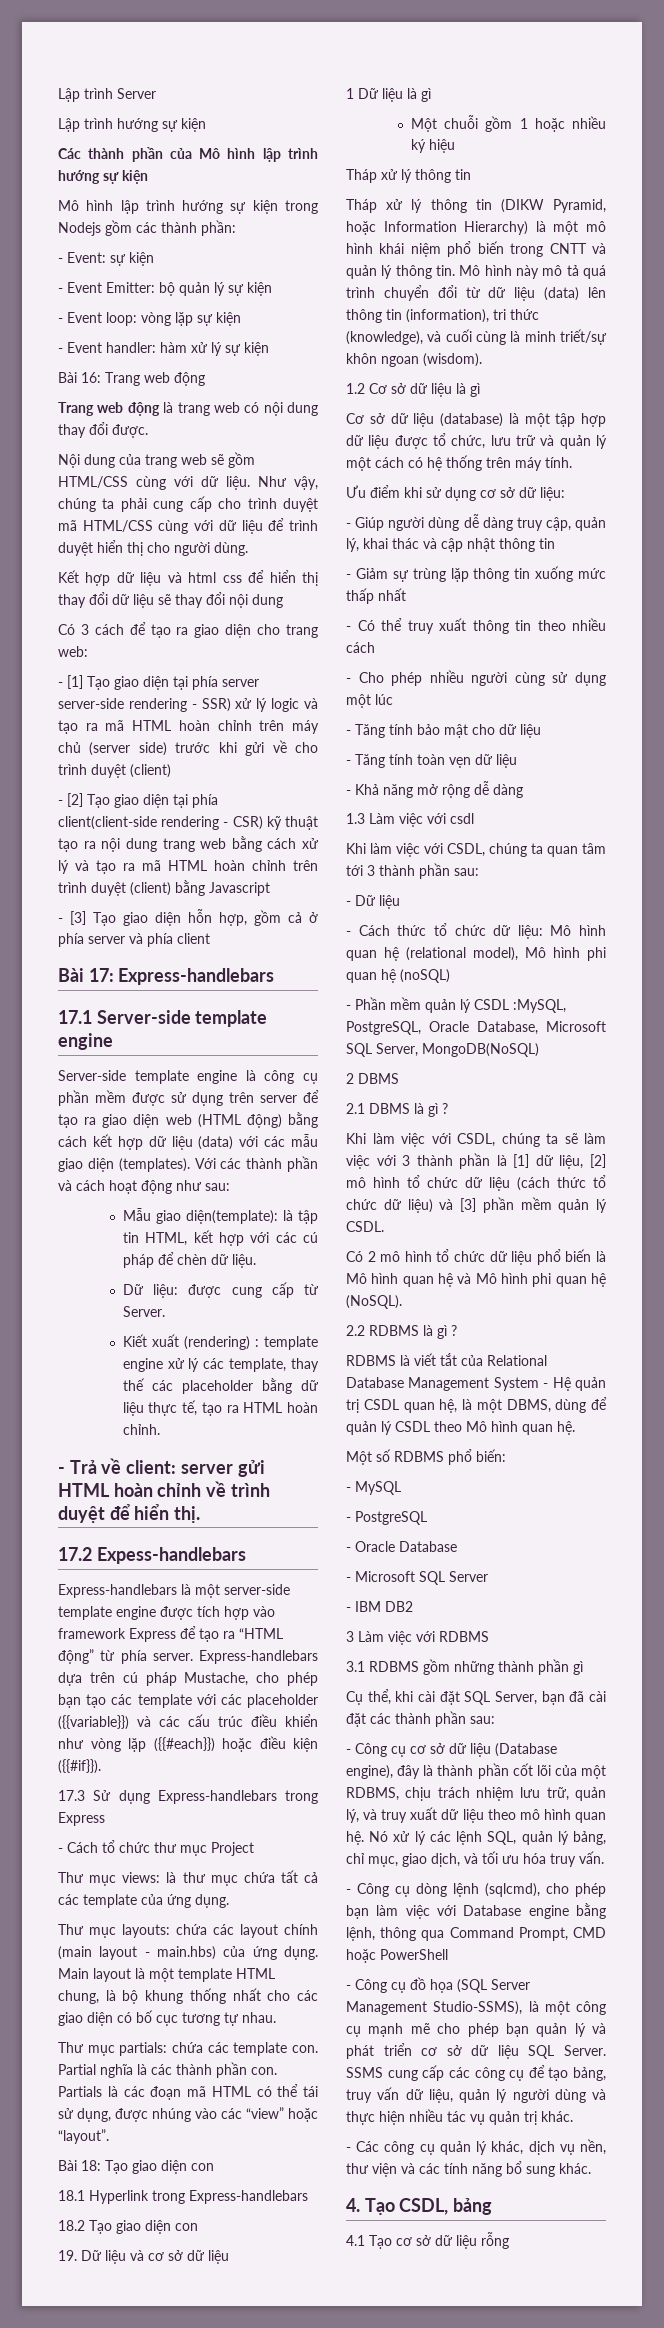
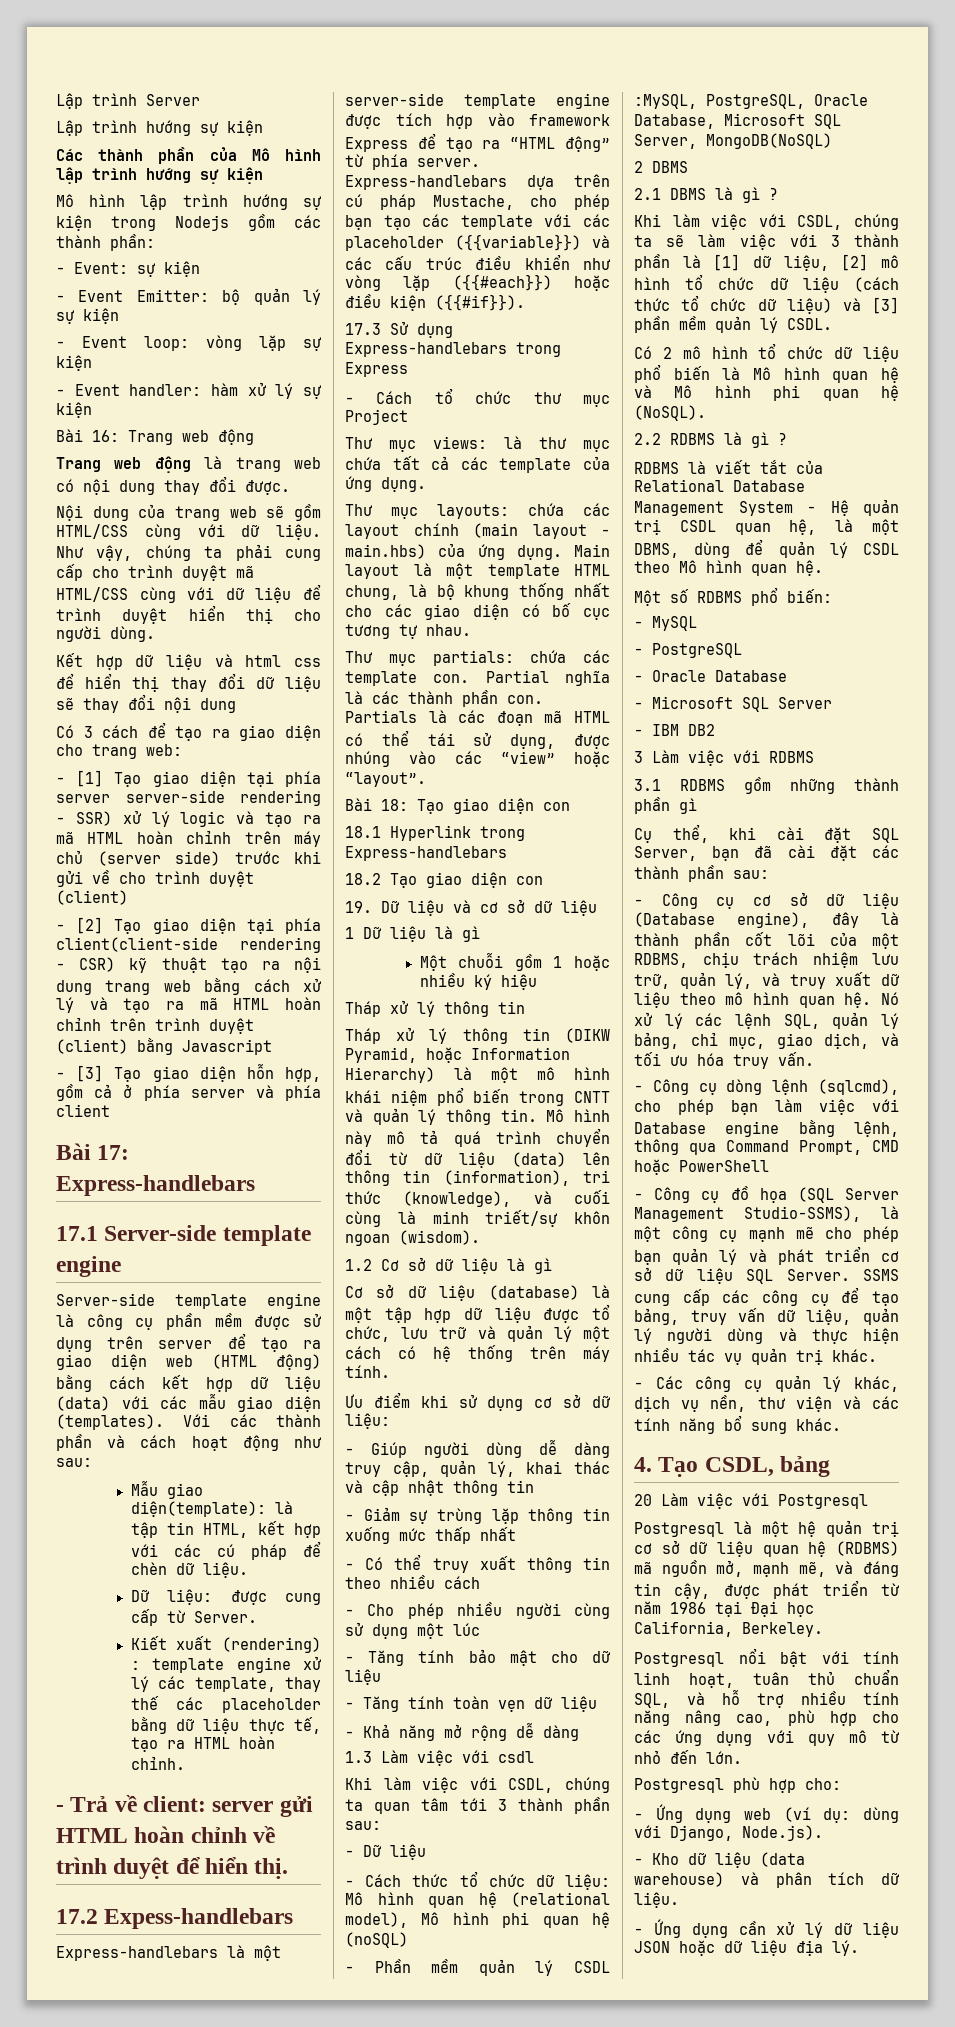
[346,2232,509,2249] 4.1 Tạo cơ sở dữ liệu rỗng -> [634,1493,868,1509] [634,1520,899,1537] [634,1540,899,1557] [634,1560,899,1577] [634,1580,899,1599] [634,1601,814,1617] [634,1621,823,1637] [634,1648,899,1667] [634,1669,899,1688] [634,1690,899,1708] [634,1710,899,1726] [634,1730,899,1746] [634,1750,742,1764] [634,1777,841,1793] [634,1804,899,1823] [634,1825,823,1841] [634,1852,805,1868] [634,1872,899,1888] [634,1892,679,1908] [634,1919,899,1938] [634,1940,859,1956] 20 Làm việc với Postgresql // Postgresql là một hệ quản trị cơ sở dữ liệu quan hệ (RDBMS) mã nguồn mở, mạnh mẽ, và đáng tin cậy, được phát triển từ năm 1986 tại Đại học California, Berkeley. // Postgresql nổi bật với tính linh hoạt, tuân thủ chuẩn SQL, và hỗ trợ nhiều tính năng nâng cao, phù hợp cho các ứng dụng với quy mô từ nhỏ đến lớn. // Postgresql phù hợp cho: // - Ứng dụng web (ví dụ: dùng với Django, Node.js). // - Kho dữ liệu (data warehouse) và phân tích dữ liệu. // - Ứng dụng cần xử lý dữ liệu JSON hoặc dữ liệu địa lý.

